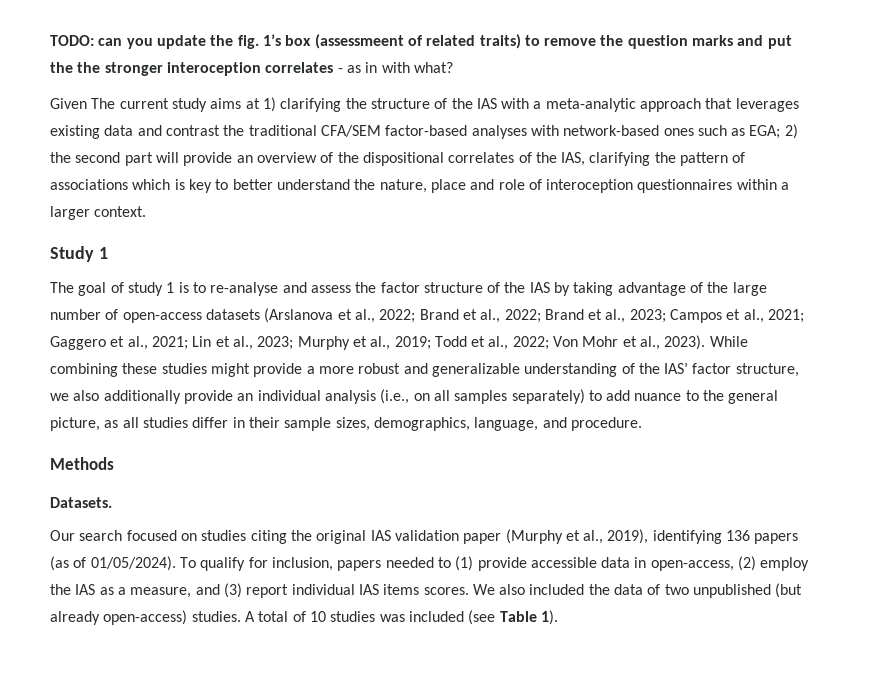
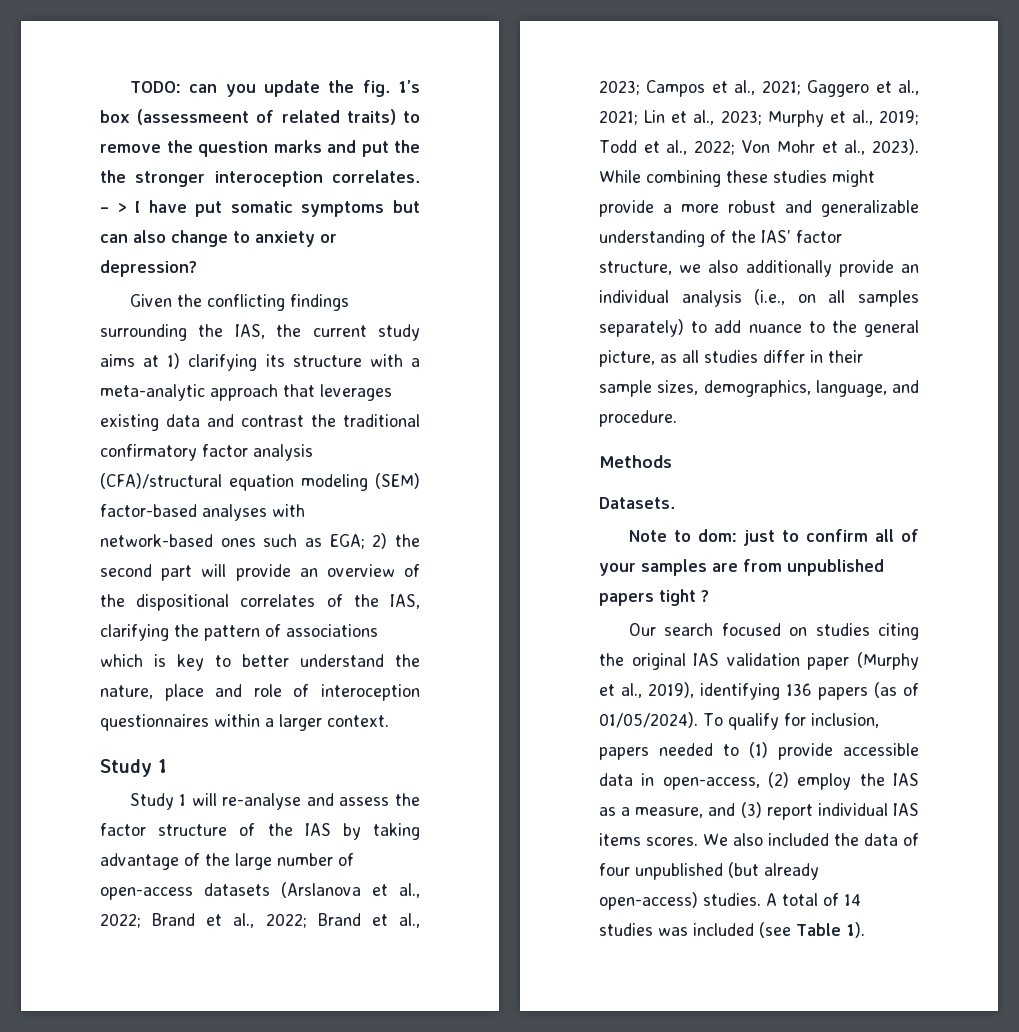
[265,62,453,73] [50,98,116,109] correlates - as in with what? // Given The -> [332,170,420,183] [100,200,420,217] [100,230,337,247] [100,260,197,277] [129,294,349,311] [100,324,302,341] correlates. – > I have put somatic symptoms but can also change to anxiety or depression? // Given the conflicting findings surrounding the IAS, the
[345,98,497,109] the structure of the IAS -> [265,354,362,367] its structure
[320,125,381,137] CFA/SEM -> [100,444,313,461] [100,473,420,491] confirmatory factor analysis (CFA)/structural equation modeling (SEM)
[50,282,206,296] The goal of study 1 is to -> [129,793,217,810] Study 1 will
(112, 502) none -> [628,529,919,546] [599,559,884,576] [599,589,709,606] // Note to dom: just to confirm all of your samples are from unpublished papers tight ?
[664,584,689,595] two -> [599,863,630,876] four
[309,611,326,622] 10 -> [844,894,861,906] 14

